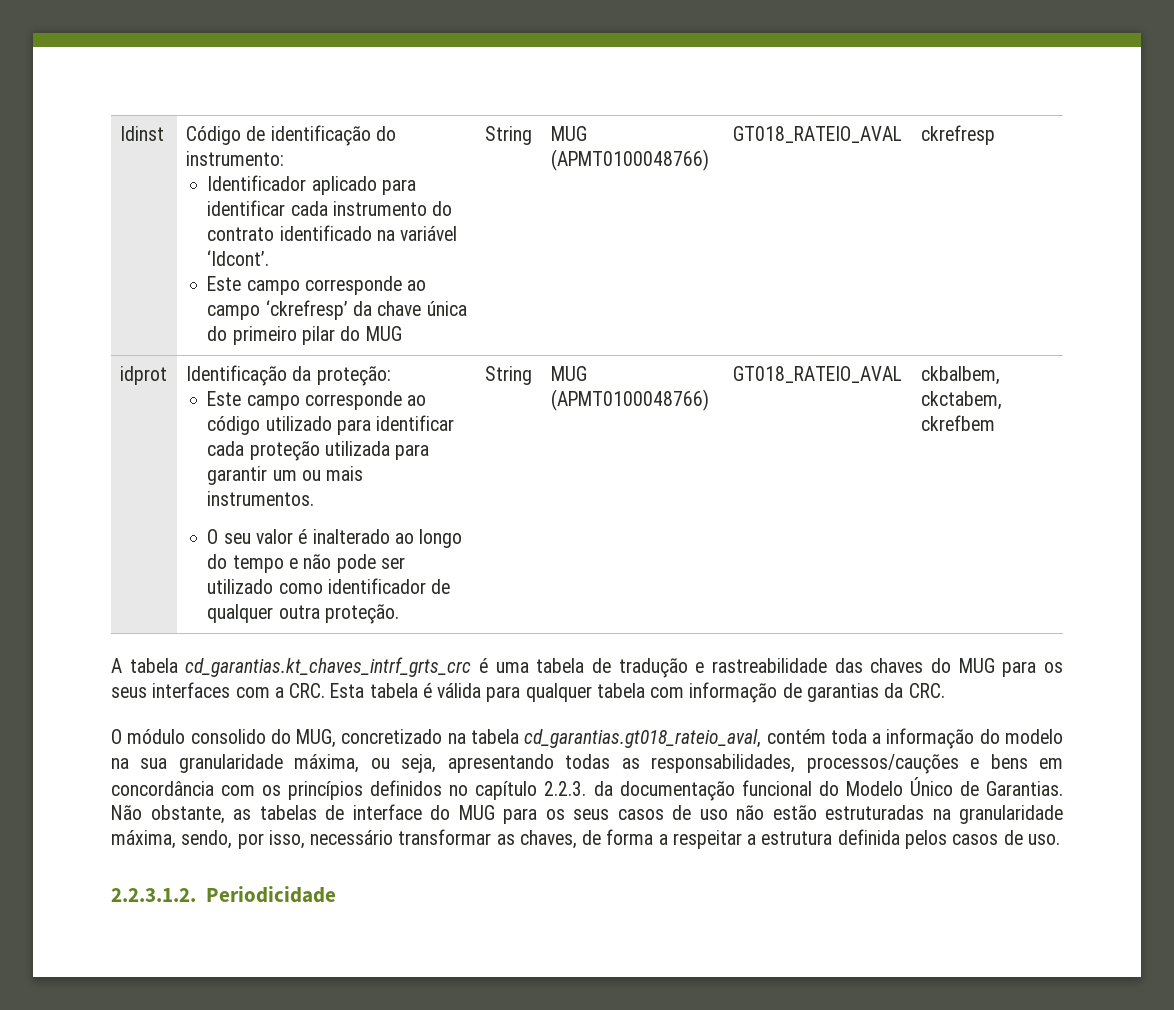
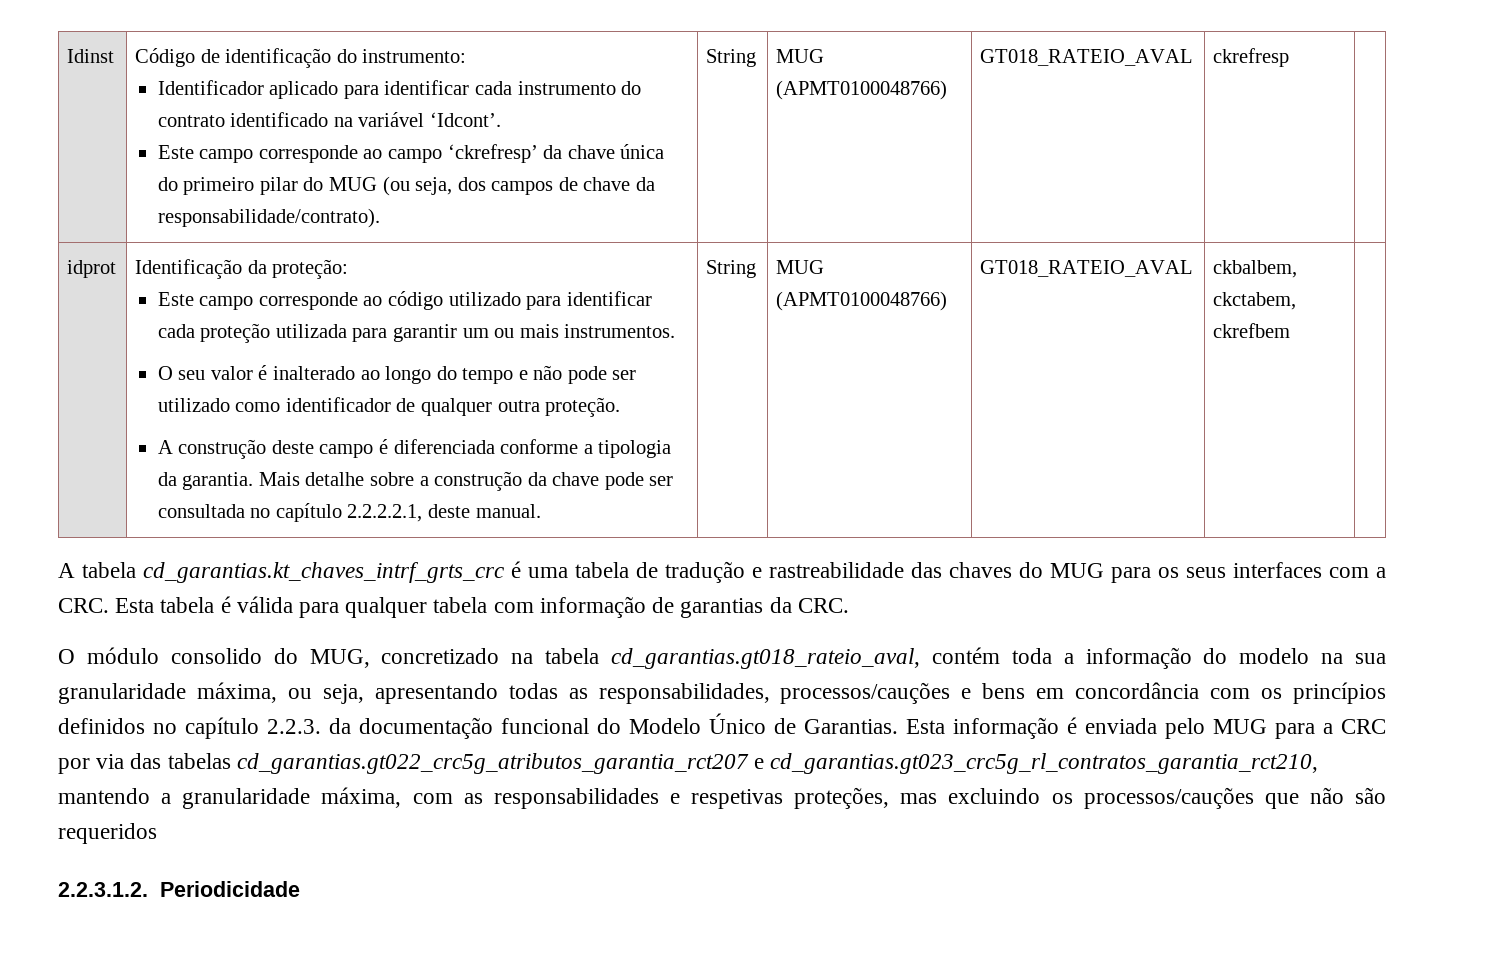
(402, 333) none -> [382,176,655,196] [157,208,380,228] (ou seja, dos campos de chave da responsabilidade/contrato).
(400, 614) none -> [157,439,672,459] [157,471,674,491] [157,503,541,522] // A construção deste campo é diferenciada conforme a tipologia da garantia. Mais detalhe sobre a construção da chave pode ser consultada no capítulo 2.2.2.2.1, deste manual.
[111,804,1063,824] [111,829,1060,849] Não obstante, as tabelas de interface do MUG para os seus casos de uso não estão estruturadas na granularidade máxima, sendo, por isso, necessário transformar as chaves, de forma a respeitar a estrutura definida pelos casos de uso. -> [906,717,1386,739] [58,753,1319,774] [58,787,1386,809] [58,823,157,844] Esta informação é enviada pelo MUG para a CRC por via das tabelas cd_garantias.gt022_crc5g_atributos_garantia_rct207 e cd_garantias.gt023_crc5g_rl_contratos_garantia_rct210, mantendo a granularidade máxima, com as responsabilidades e respetivas proteções, mas excluindo os processos/cauções que não são requeridos

